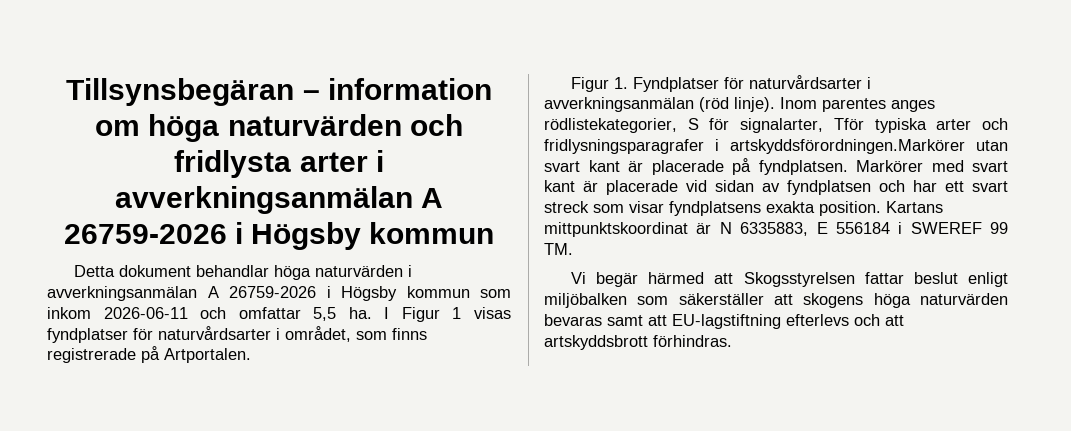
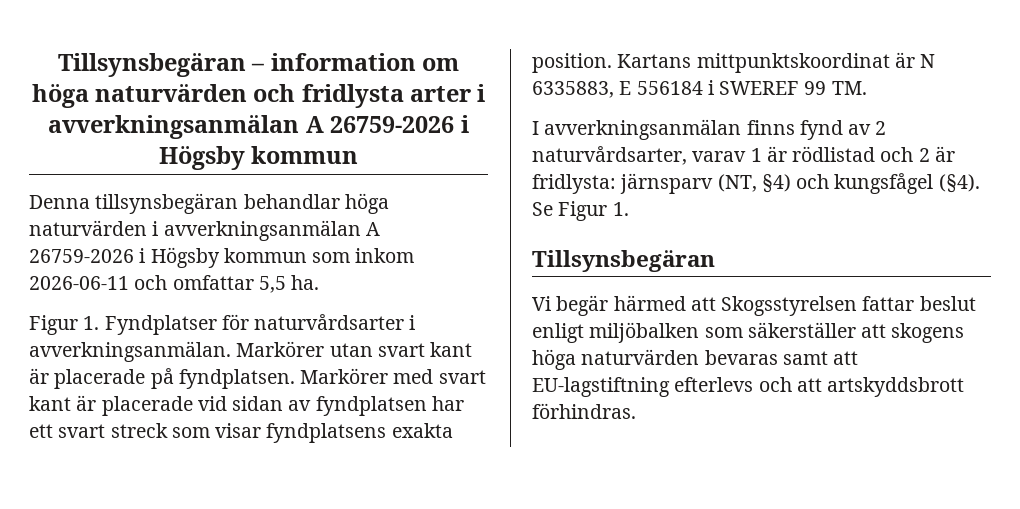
[74,265,192,277] Detta dokument -> [29,193,239,214] Denna tillsynsbegäran
[384,307,511,322] [47,326,427,343] [47,346,251,363] I Figur 1 visas fyndplatser för naturvårdsarter i området, som finns registrerade på Artportalen. -> (320, 282) none
[544,97,935,112] [544,118,1008,133] [544,139,965,154] avverkningsanmälan (röd linje). Inom parentes anges rödlistekategorier, S för signalarter, Tför typiska arter och fridlysningsparagrafer i artskyddsförordningen.Markörer -> [29,341,325,362] avverkningsanmälan. Markörer
[879,180,905,192] och -> (427, 406) none
(573, 249) none -> [532,119,887,140] [532,146,955,165] [532,173,980,194] [532,201,629,221] [532,250,715,272] // I avverkningsanmälan finns fynd av 2 naturvårdsarter, varav 1 är rödlistad och 2 är fridlysta: järnsparv (NT, §4) och kungsfågel (§4). Se Figur 1. // Tillsynsbegäran

